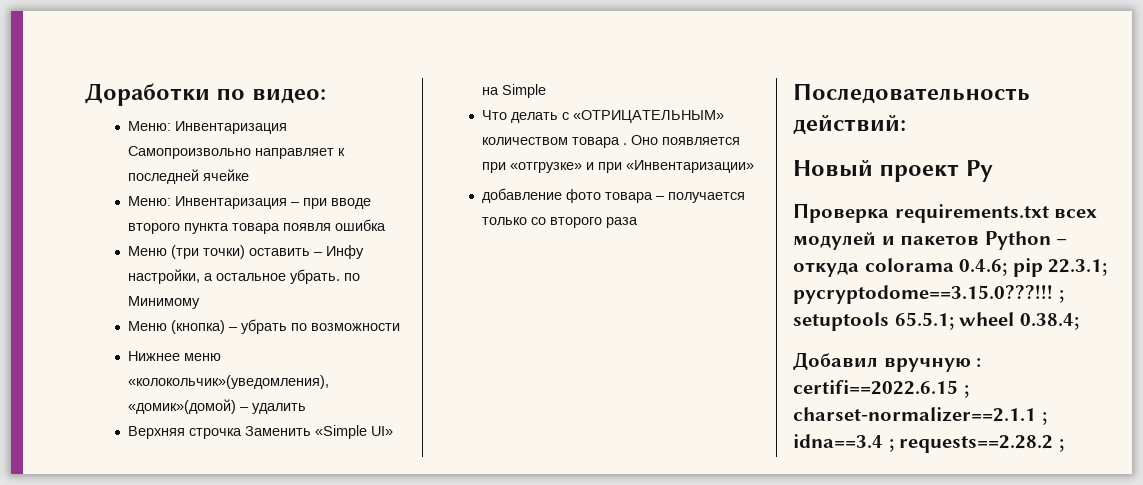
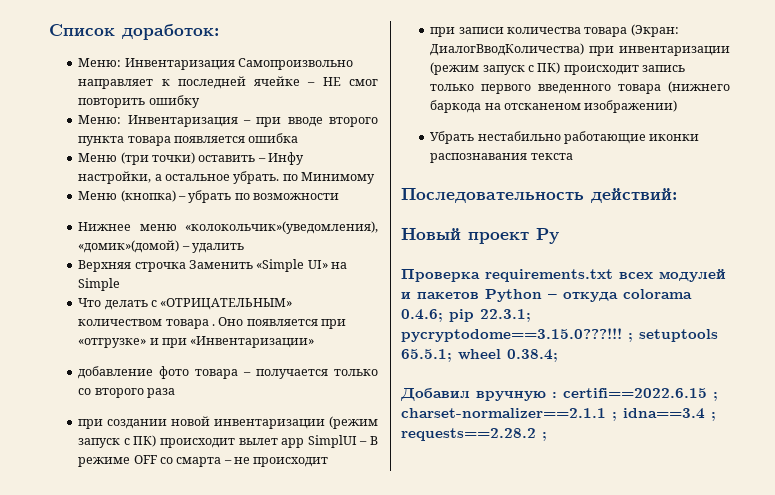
[85,83,326,106] Доработки по видео: -> [49,24,219,40] Список доработок:
(249, 175) none -> [307,77,378,86] [78,95,200,108] – НЕ смог повторить ошибку
[282,223,331,231] появля -> [173,136,245,143] появляется
(638, 222) none -> [78,416,378,429] [78,435,378,448] [78,455,329,467] [430,24,679,37] [430,43,730,56] [430,62,686,75] [430,81,730,94] [430,100,678,113] [430,131,700,144] [430,153,573,163] // при создании новой инвентаризации (режим запуск с ПК) происходит вылет app SimplUI – В режиме OFF cо смарта – не происходит // при записи количества товара (Экран: ДиалогВводКоличества) при инвентаризации (режим запуск с ПК) происходит запись только первого введенного товара (нижнего баркода на отсканеном изображении) // Убрать нестабильно работающие иконки распознавания текста

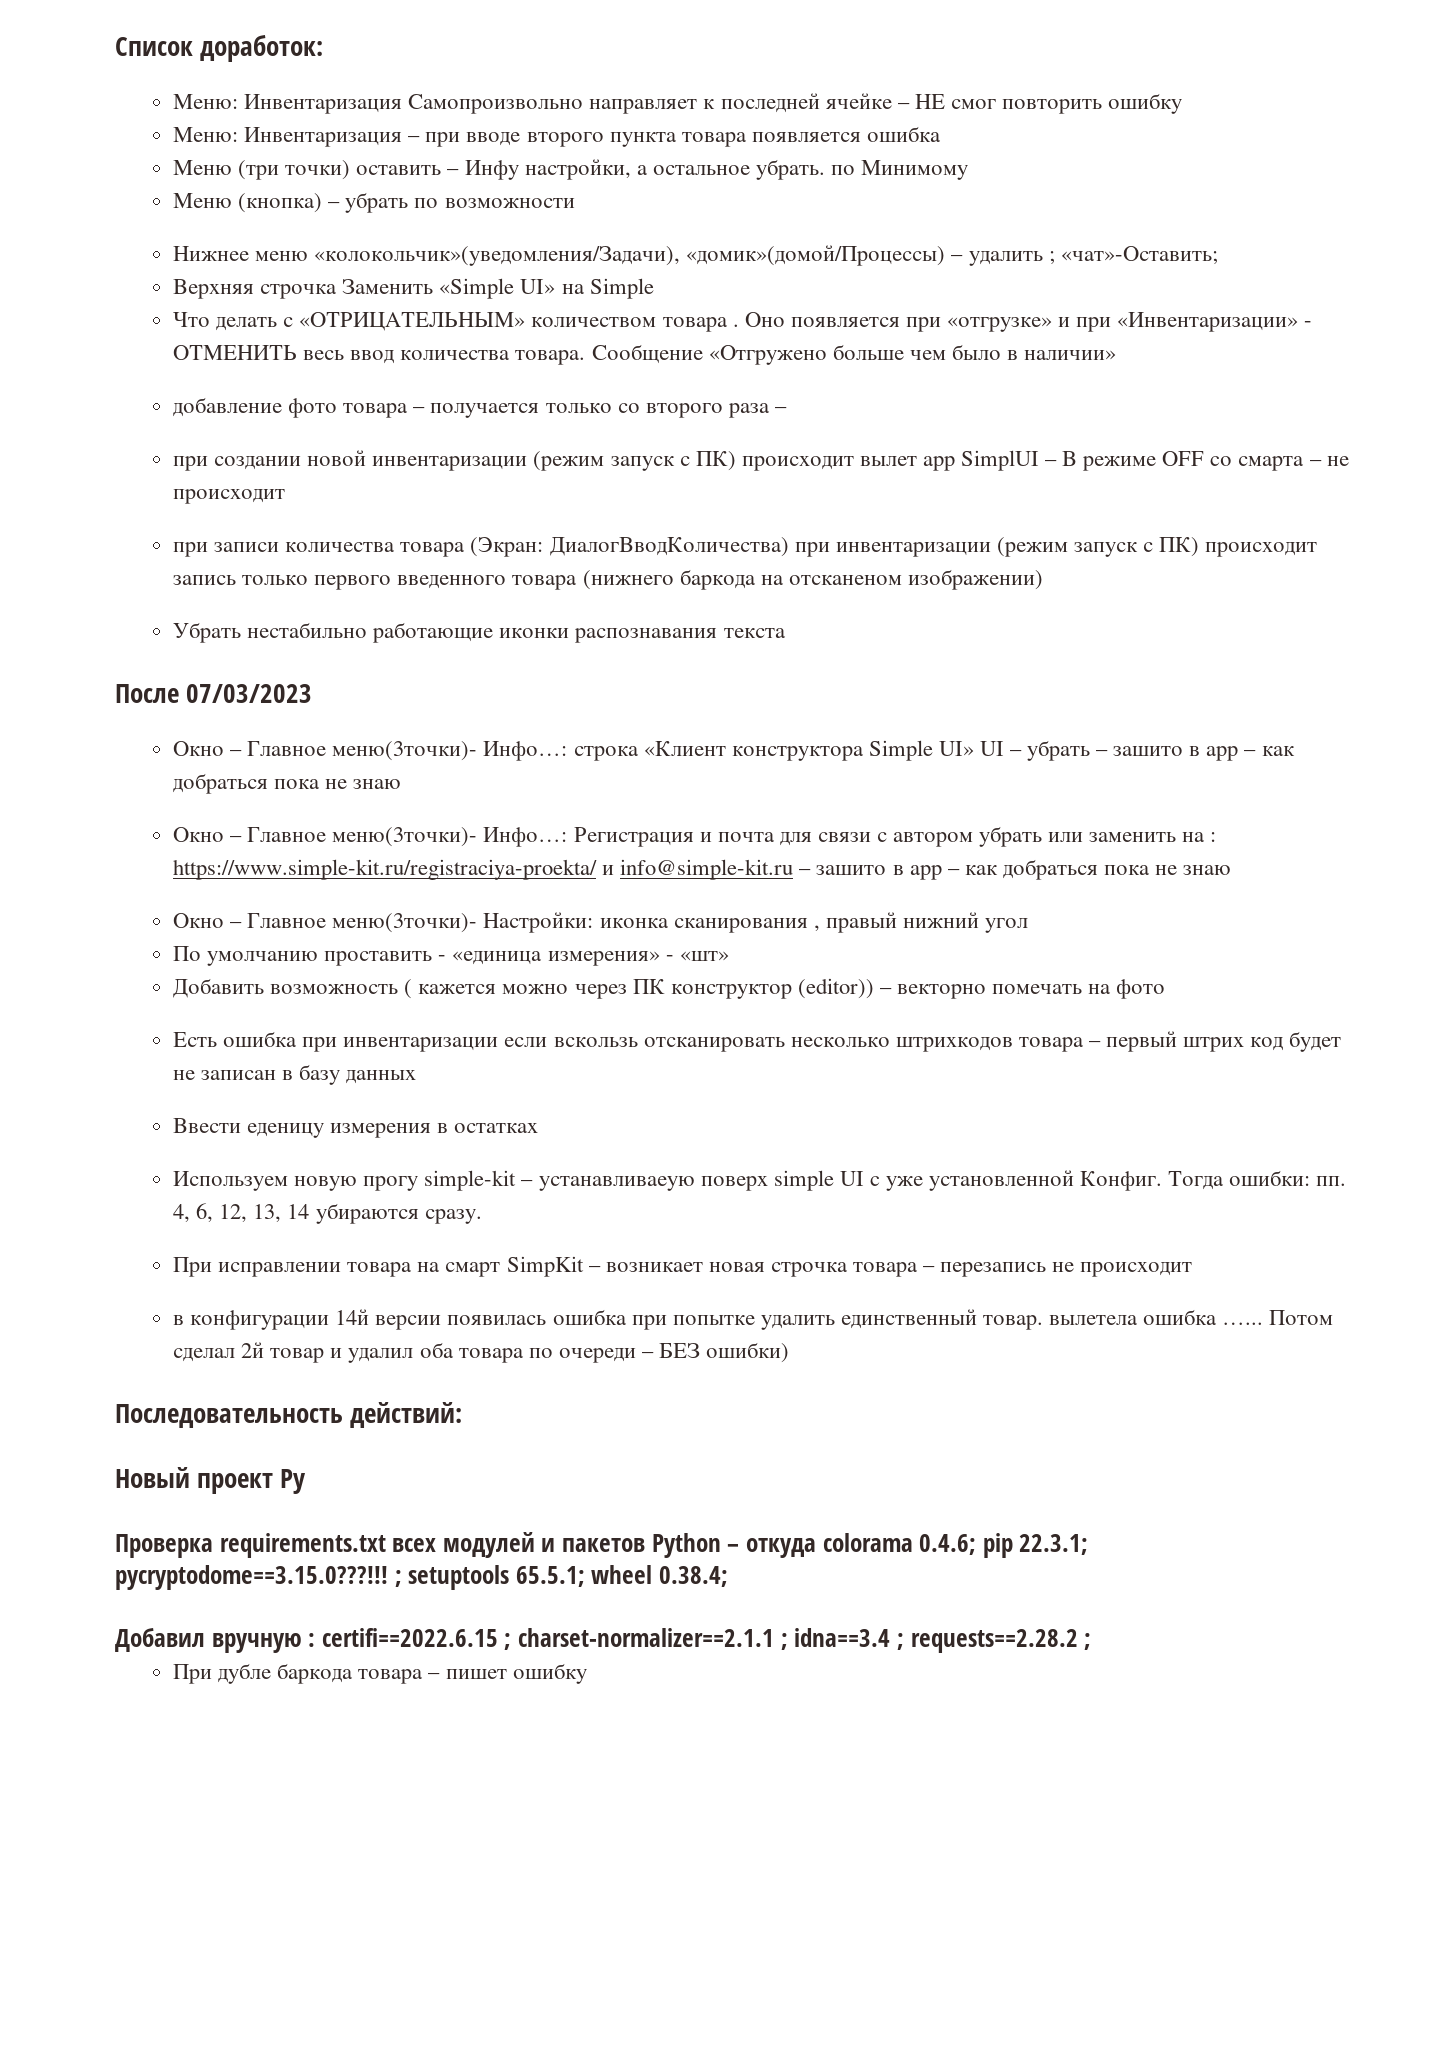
[184,221,378,234] [78,240,180,253] «колокольчик»(уведомления), «домик»(домой) -> [314,245,946,266] «колокольчик»(уведомления/Задачи), «домик»(домой/Процессы)
(244, 248) none -> [1048,246,1218,265] ; «чат»-Оставить;
(315, 342) none -> [1304,321,1313,327] [173,344,1117,365] - ОТМЕНИТЬ весь ввод количества товара. Сообщение «Отгружено больше чем было в наличии»
(175, 393) none -> [774,407,787,413] –
(573, 156) none -> [115,684,313,703] [173,740,1295,761] [173,773,402,794] [173,826,1217,847] [173,859,1232,880] [173,912,1028,933] [173,946,729,966] [173,978,1166,999] [173,1031,1342,1052] [173,1064,417,1085] [173,1118,539,1138] [173,1170,1347,1191] [173,1203,482,1224] [173,1256,1193,1277] [173,1309,1334,1330] [173,1342,790,1363] // После 07/03/2023 // Окно – Главное меню(3точки)- Инфо…: строка «Клиент конструктора Simple UI» UI – убрать – зашито в app – как добраться пока не знаю // Окно – Главное меню(3точки)- Инфо…: Регистрация и почта для связи с автором убрать или заменить на : https://www.simple-kit.ru/registraciya-proekta/ и info@simple-kit.ru – зашито в app – как добраться пока не знаю // Окно – Главное меню(3точки)- Настройки: иконка сканирования , правый нижний угол // По умолчанию проставить - «единица измерения» - «шт» // Добавить возможность ( кажется можно через ПК конструктор (editor)) – векторно помечать на фото // Есть ошибка при инвентаризации если вскользь отсканировать несколько штрихкодов товара – первый штрих код будет не записан в базу данных // Ввести еденицу измерения в остатках // Используем новую прогу simple-kit – устанавливаеую поверх simple UI c уже установленной Конфиг. Тогда ошибки: пп. 4, 6, 12, 13, 14 убираются сразу. // При исправлении товара на смарт SimpKit – возникает новая строчка товара – перезапись не происходит // в конфигурации 14й версии появилась ошибка при попытке удалить единственный товар. вылетела ошибка …... Потом сделал 2й товар и удалил оба товара по очереди – БЕЗ ошибки)
(547, 436) none -> [173,1663,587,1684] // При дубле баркода товара – пишет ошибку

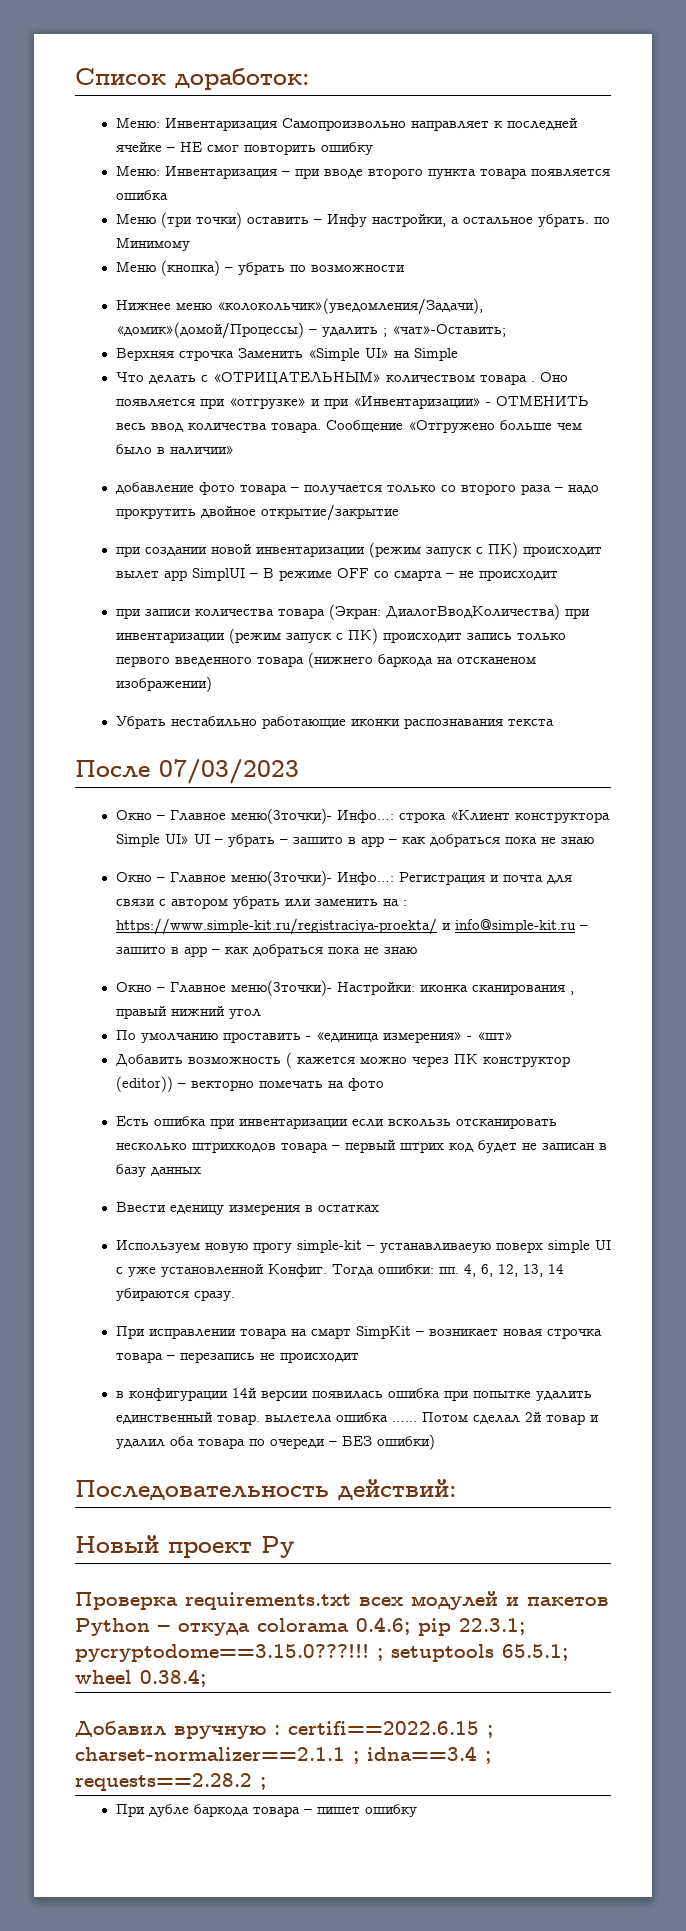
(787, 410) none -> [567,485,599,494] [115,504,399,521] надо прокрутить двойное открытие/закрытие

